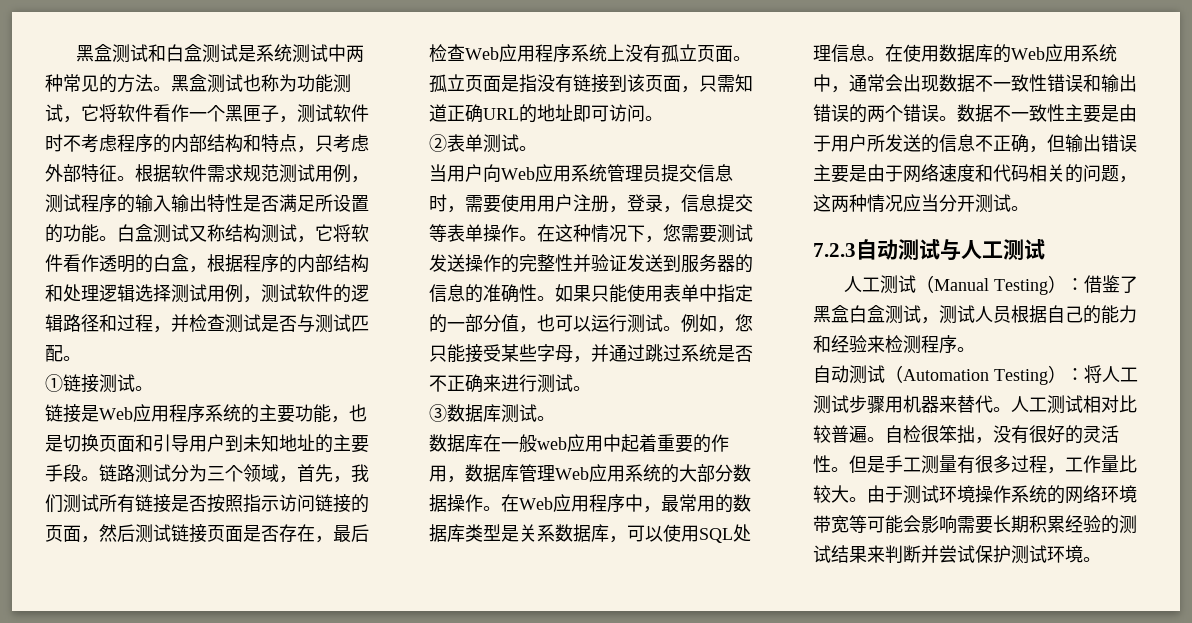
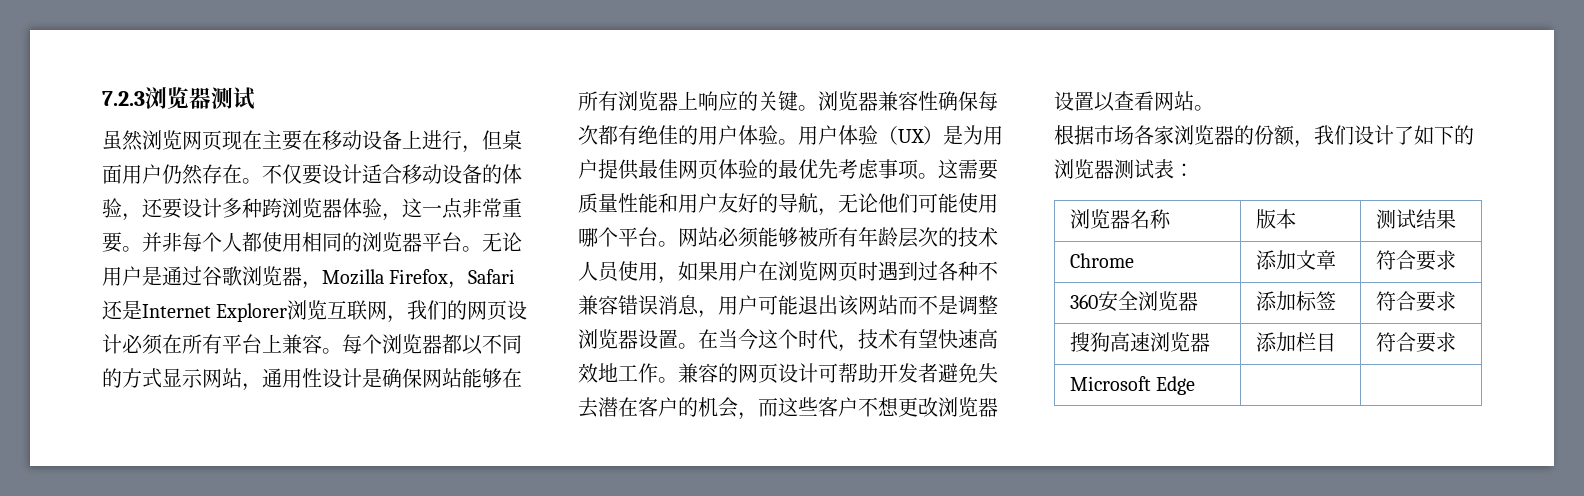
[75,44,364,63] [45,74,351,93] [45,104,369,123] [45,134,369,153] [45,164,369,183] [45,194,369,213] [45,224,369,243] [45,254,369,273] [45,284,369,303] [45,314,369,333] [45,345,81,362] [45,374,153,393] [45,404,367,423] [45,434,369,453] [45,464,369,483] [45,494,369,513] [45,524,369,543] [429,44,751,63] [429,74,753,93] [429,104,663,123] [429,134,537,153] [429,164,733,182] [429,194,753,213] [429,224,753,243] [429,254,753,273] [429,284,753,303] [429,314,753,333] [429,344,753,363] [429,374,591,393] [429,404,555,423] [429,434,729,453] [429,464,751,483] [429,494,751,513] [429,524,751,543] [813,44,1117,63] [813,74,1137,93] [813,104,1137,123] [813,134,1137,153] [813,164,1137,183] [813,194,1029,213] [813,239,1045,261] [843,275,1138,295] [813,305,1137,324] [813,335,975,354] [813,365,1138,385] [813,395,1137,414] [813,425,1119,444] [813,455,1137,474] [813,485,1137,504] [813,515,1137,534] [813,545,1101,564] 黑盒测试和白盒测试是系统测试中两种常见的方法。黑盒测试也称为功能测试，它将软件看作一个黑匣子，测试软件时不考虑程序的内部结构和特点，只考虑外部特征。根据软件需求规范测试用例，测试程序的输入输出特性是否满足所设置的功能。白盒测试又称结构测试，它将软件看作透明的白盒，根据程序的内部结构和处理逻辑选择测试用例，测试软件的逻辑路径和过程，并检查测试是否与测试匹配。 // ①链接测试。 // 链接是Web应用程序系统的主要功能，也是切换页面和引导用户到未知地址的主要手段。链路测试分为三个领域，首先，我们测试所有链接是否按照指示访问链接的页面，然后测试链接页面是否存在，最后检查Web应用程序系统上没有孤立页面。孤立页面是指没有链接到该页面，只需知道正确URL的地址即可访问。 // ②表单测试。 // 当用户向Web应用系统管理员提交信息时，需要使用用户注册，登录，信息提交等表单操作。在这种情况下，您需要测试发送操作的完整性并验证发送到服务器的信息的准确性。如果只能使用表单中指定的一部分值，也可以运行测试。例如，您只能接受某些字母，并通过跳过系统是否不正确来进行测试。 // ③数据库测试。 // 数据库在一般web应用中起着重要的作用，数据库管理Web应用系统的大部分数据操作。在Web应用程序中，最常用的数据库类型是关系数据库，可以使用SQL处理信息。在使用数据库的Web应用系统中，通常会出现数据不一致性错误和输出错误的两个错误。数据不一致性主要是由于用户所发送的信息不正确，但输出错误主要是由于网络速度和代码相关的问题，这两种情况应当分开测试。 // 7.2.3自动测试与人工测试 // 人工测试（Manual Testing）：借鉴了黑盒白盒测试，测试人员根据自己的能力和经验来检测程序。 // 自动测试（Automation Testing）：将人工测试步骤用机器来替代。人工测试相对比较普遍。自检很笨拙，没有很好的灵活性。但是手工测量有很多过程，工作量比较大。由于测试环境操作系统的网络环境带宽等可能会影响需要长期积累经验的测试结果来判断并尝试保护测试环境。 -> [102,87,255,110] [102,130,522,153] [102,164,522,185] [102,198,522,221] [102,232,522,253] [102,266,516,289] [102,300,528,323] [102,334,522,355] [102,368,522,391] [578,91,998,111] [578,125,1003,145] [578,159,998,180] [578,193,998,216] [578,227,998,248] [578,261,998,284] [578,295,998,318] [578,329,998,352] [578,363,998,383] [578,397,998,420] [1054,91,1214,112] [1054,125,1474,148] [1054,159,1194,179] [1069,209,1171,229] [1255,209,1296,229] [1375,209,1456,229] [1069,253,1134,268] [1255,250,1336,270] [1375,250,1456,271] [1069,291,1198,312] [1255,291,1336,311] [1375,291,1456,312] [1069,332,1210,352] [1255,332,1336,352] [1375,332,1456,353] [1069,376,1196,395] 7.2.3浏览器测试 // 虽然浏览网页现在主要在移动设备上进行，但桌面用户仍然存在。不仅要设计适合移动设备的体验，还要设计多种跨浏览器体验，这一点非常重要。并非每个人都使用相同的浏览器平台。无论用户是通过谷歌浏览器，Mozilla Firefox，Safari还是Internet Explorer浏览互联网，我们的网页设计必须在所有平台上兼容。每个浏览器都以不同的方式显示网站，通用性设计是确保网站能够在所有浏览器上响应的关键。浏览器兼容性确保每次都有绝佳的用户体验。用户体验（UX）是为用户提供最佳网页体验的最优先考虑事项。这需要质量性能和用户友好的导航，无论他们可能使用哪个平台。网站必须能够被所有年龄层次的技术人员使用，如果用户在浏览网页时遇到过各种不兼容错误消息，用户可能退出该网站而不是调整浏览器设置。在当今这个时代，技术有望快速高效地工作。兼容的网页设计可帮助开发者避免失去潜在客户的机会，而这些客户不想更改浏览器设置以查看网站。 // 根据市场各家浏览器的份额，我们设计了如下的浏览器测试表： // 浏览器名称 | 版本 | 测试结果 // Chrome | 添加文章 | 符合要求 // 360安全浏览器 | 添加标签 | 符合要求 // 搜狗高速浏览器 | 添加栏目 | 符合要求 // Microsoft Edge | |

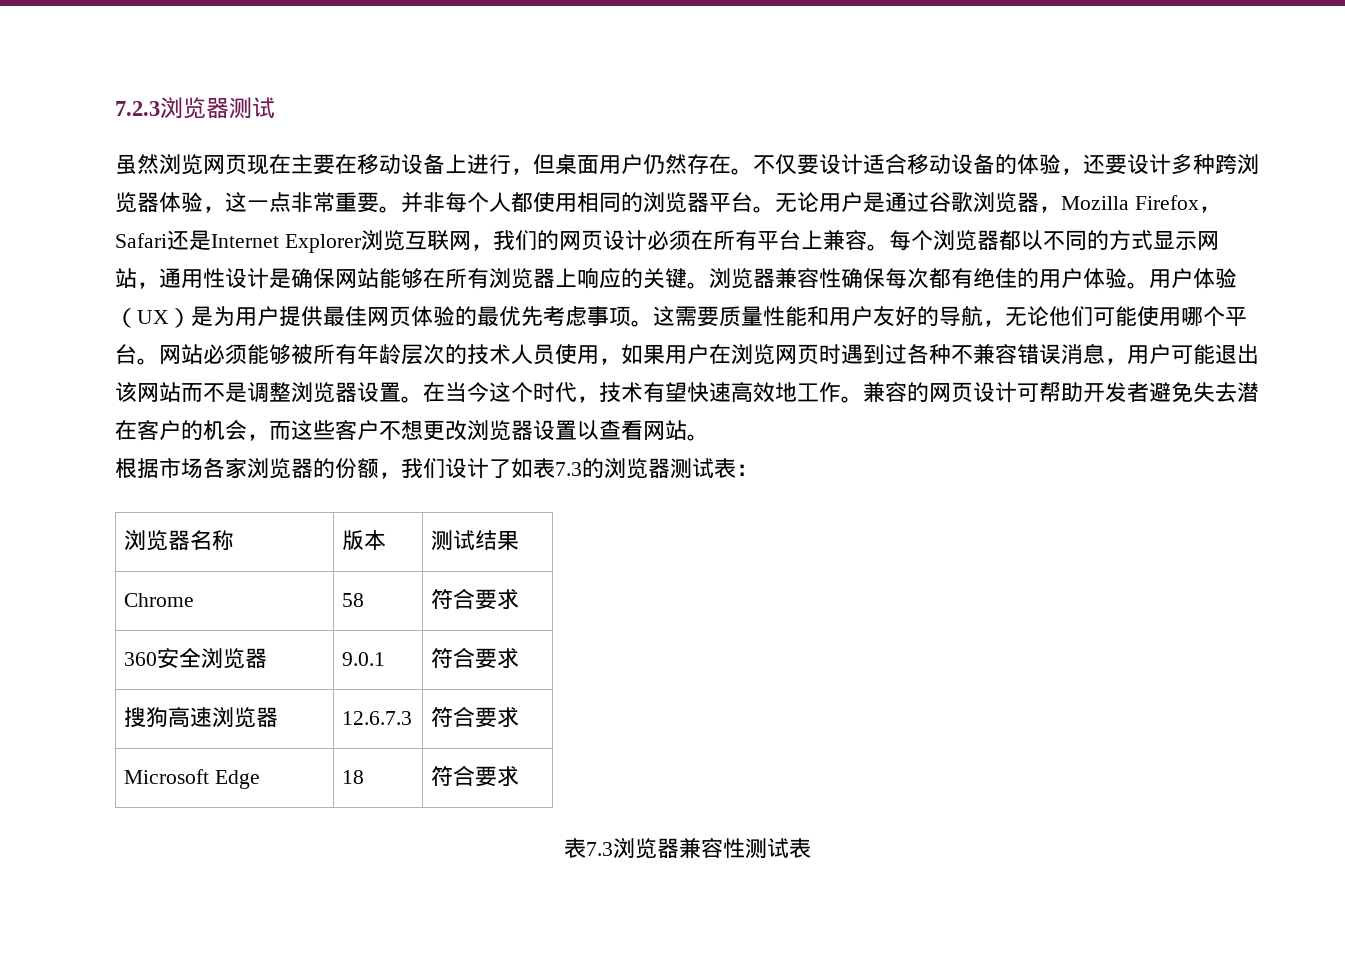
[1434,125,1454,145] 下 -> [533,458,582,478] 表7.3
[1255,250,1336,270] 添加文章 -> [342,593,365,607] 58
[1255,291,1336,311] 添加标签 -> [342,652,386,666] 9.0.1
[1255,332,1336,352] 添加栏目 -> [342,711,413,725] 12.6.7.3
(1196, 385) | -> [342,770,365,784] [431,765,520,787] [564,838,811,859] 18 | 符合要求 // 表7.3浏览器兼容性测试表

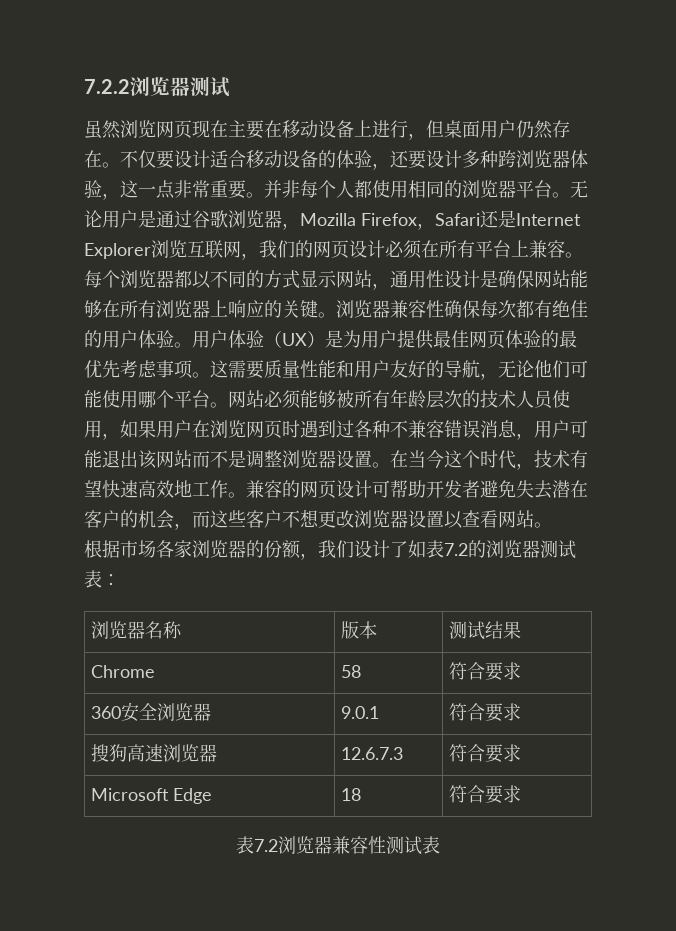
[115,101,160,116] 7.2.3 -> [84,79,130,94] 7.2.2
[555,462,582,476] 7.3 -> [444,543,468,556] 7.2
[586,842,613,856] 7.3 -> [254,839,278,852] 7.2

